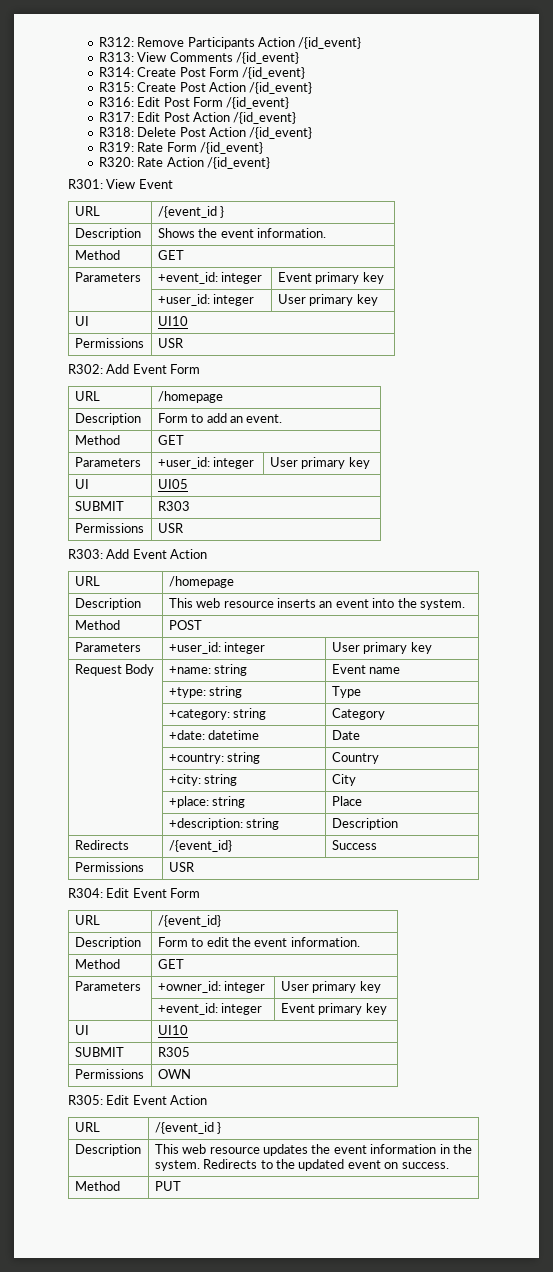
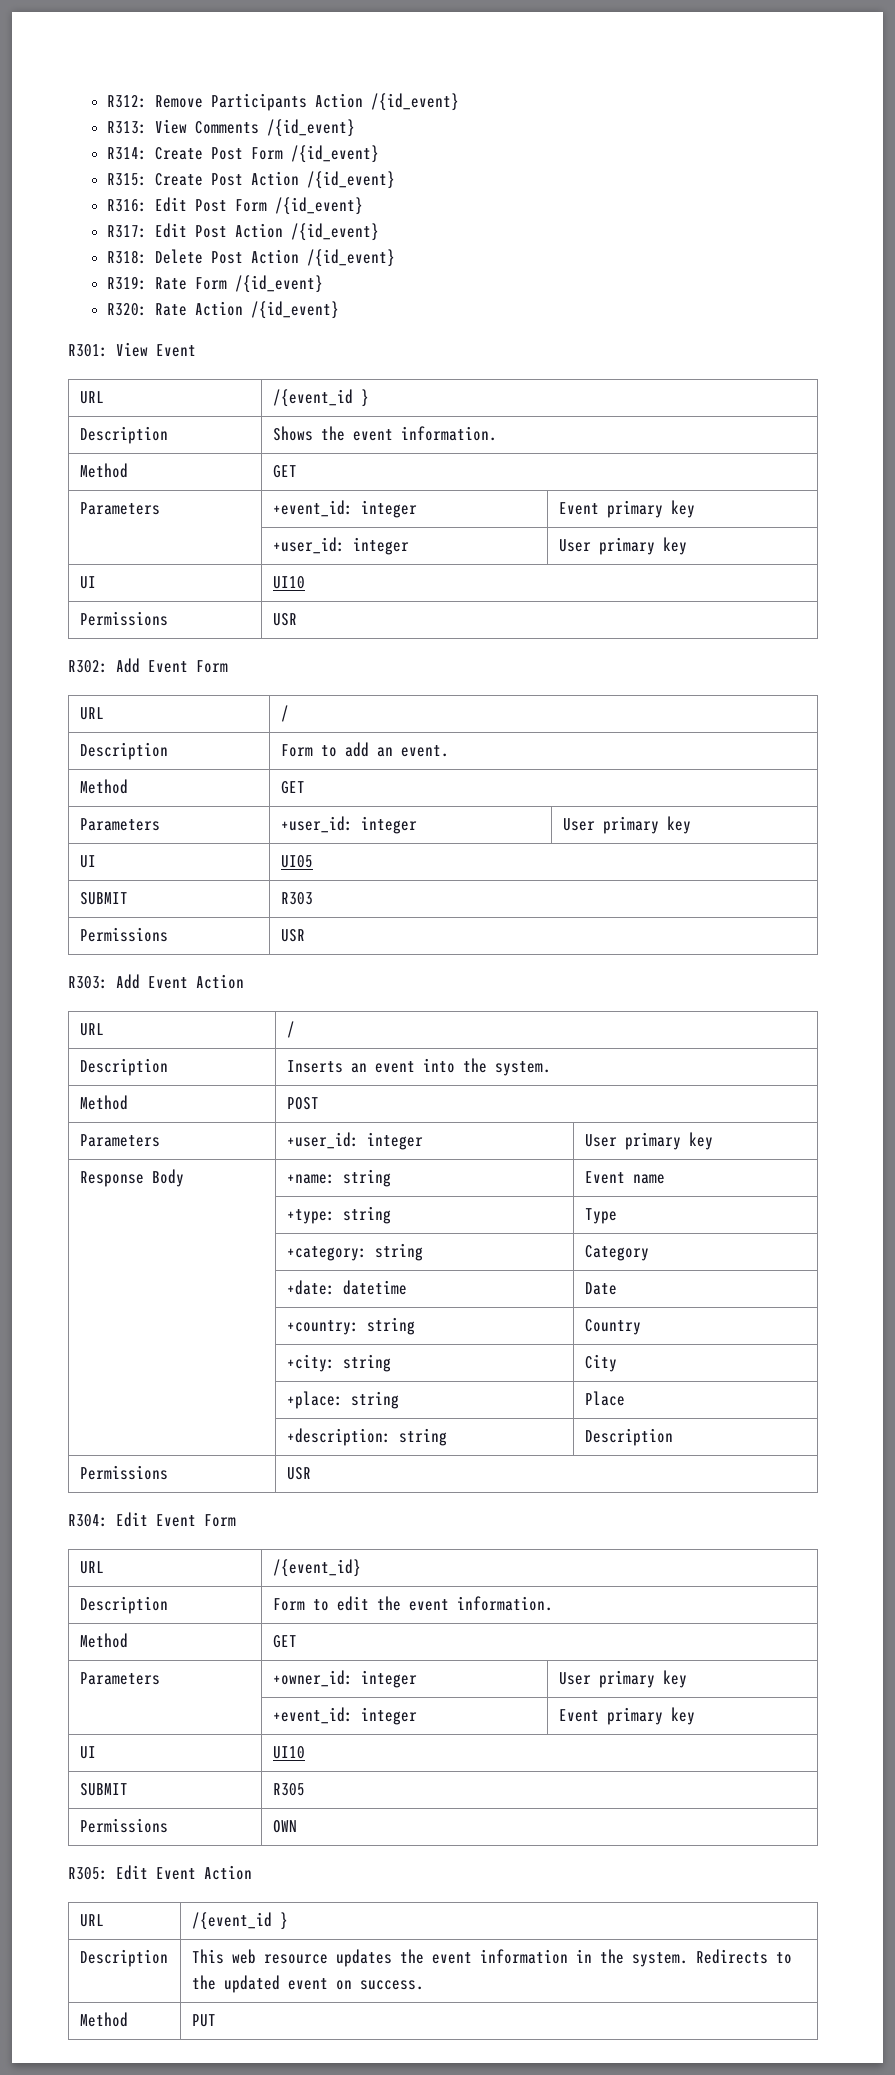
[157,391,223,403] /homepage -> [280,705,289,722] /
[168,576,234,588] [74,598,141,610] [168,598,317,608] /homepage // Description | This web resource inserts -> [286,1021,295,1038] [79,1058,168,1076] [286,1060,343,1073] / // Description | Inserts
[74,664,122,676] Request -> [79,1171,144,1187] Response
[74,840,129,850] [168,840,232,852] [331,840,377,850] // Redirects | /{event_id} | Success -> (673, 1437) none

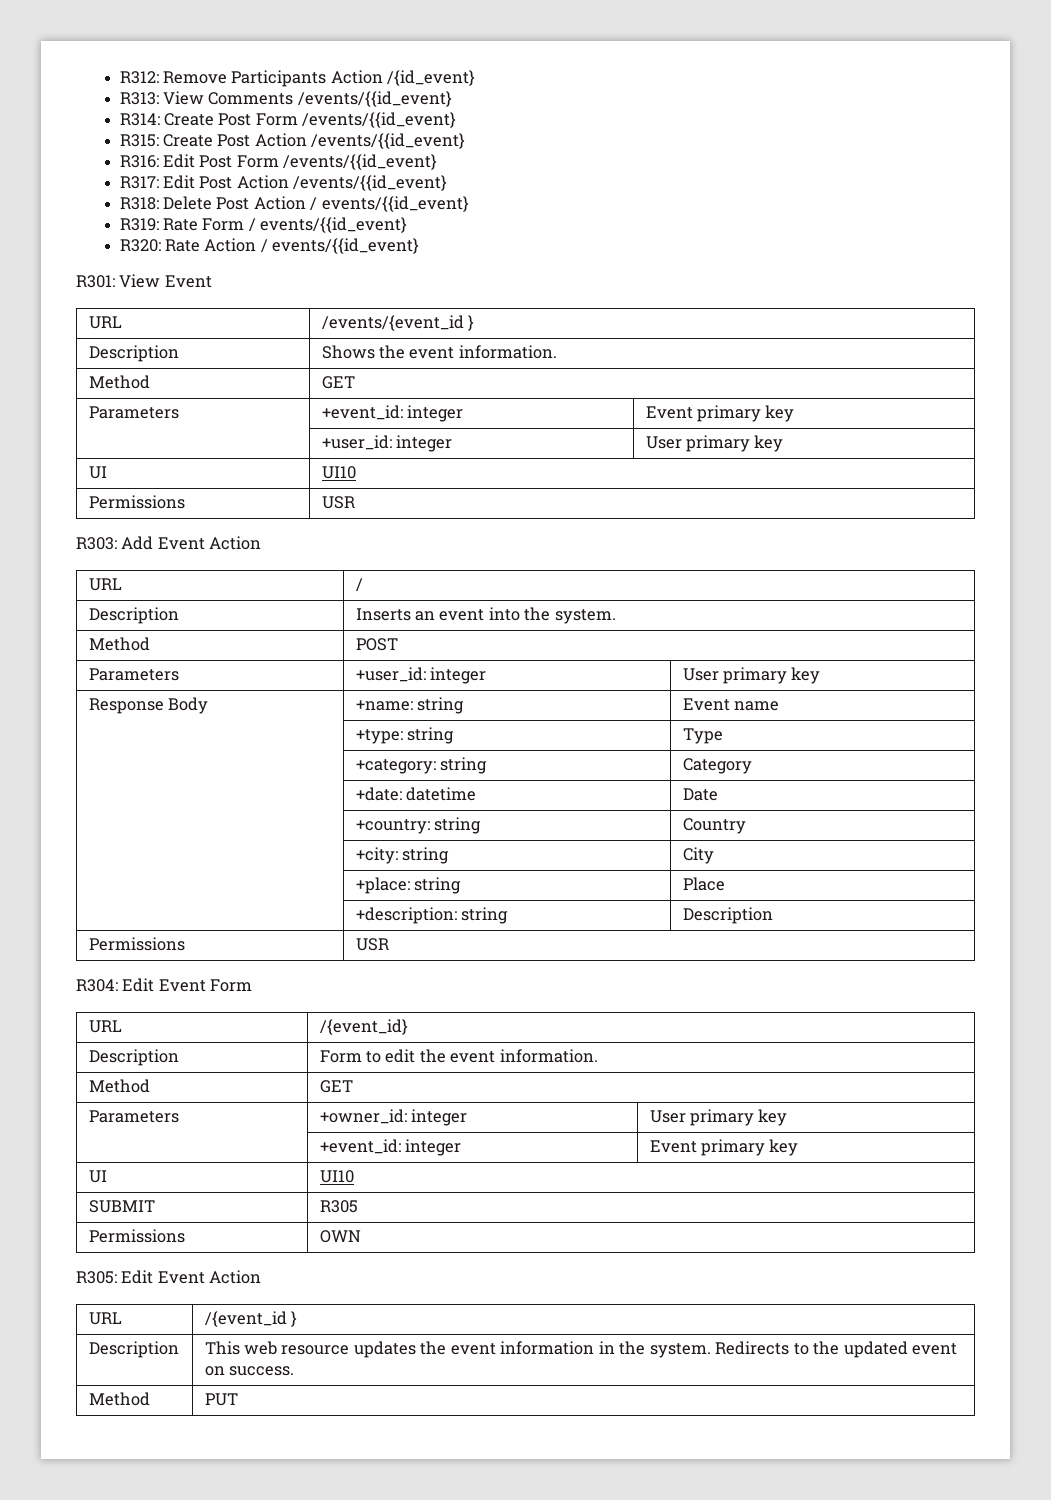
[267,119,356,137] /{id_event} -> [297,91,452,107] /events/{{id_event}
[291,145,380,163] /{id_event} -> [302,112,457,128] /events/{{id_event}
[307,171,396,189] /{id_event} -> [311,133,466,149] /events/{{id_event}
[275,197,364,215] /{id_event} -> [283,154,438,170] /events/{{id_event}
[291,223,380,241] /{id_event} -> [293,175,448,191] /events/{{id_event}
[307,249,396,267] /{id_event} -> [310,196,469,212] / events/{{id_event}
[235,275,324,293] /{id_event} -> [248,217,408,233] / events/{{id_event}
[251,301,340,319] /{id_event} -> [260,238,420,254] / events/{{id_event}
[272,389,353,407] /{event_id -> [321,315,464,331] /events/{event_id
[68,658,228,673] [79,707,104,720] [280,705,289,722] [79,742,168,760] [280,742,449,757] [79,779,128,794] [280,781,305,794] [79,818,160,831] [280,816,417,834] [562,816,691,834] [79,855,96,868] [280,855,313,868] [79,892,128,905] [280,892,313,905] [79,927,168,942] [280,929,305,942] // R302: Add Event Form // URL | / // Description | Form to add an event. // Method | GET // Parameters | +user_id: integer | User primary key // UI | UI05 // SUBMIT | R303 // Permissions | USR -> (355, 502) none

